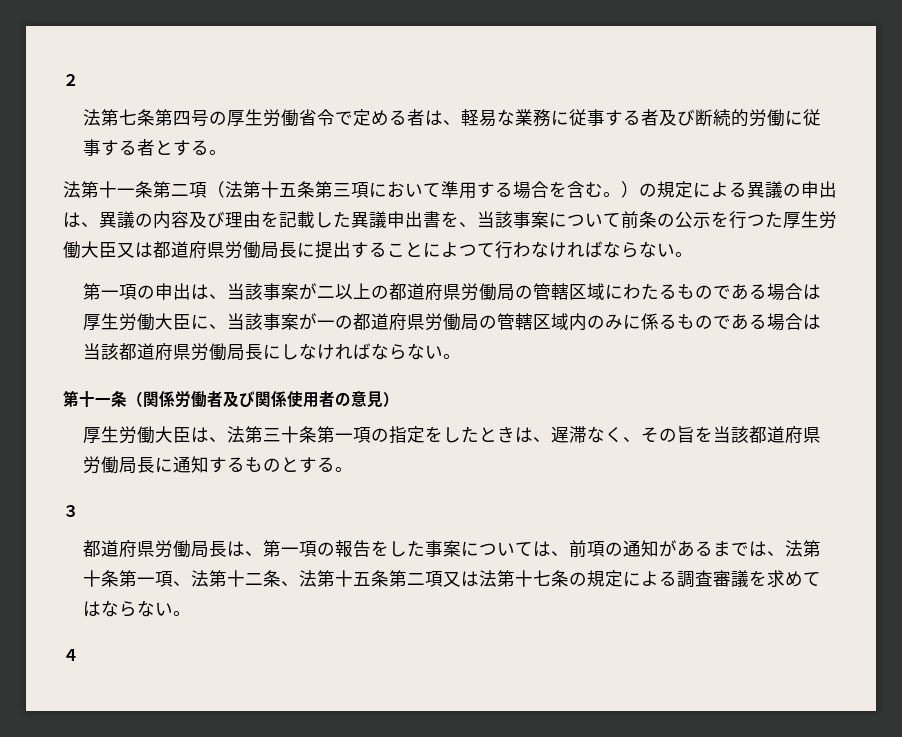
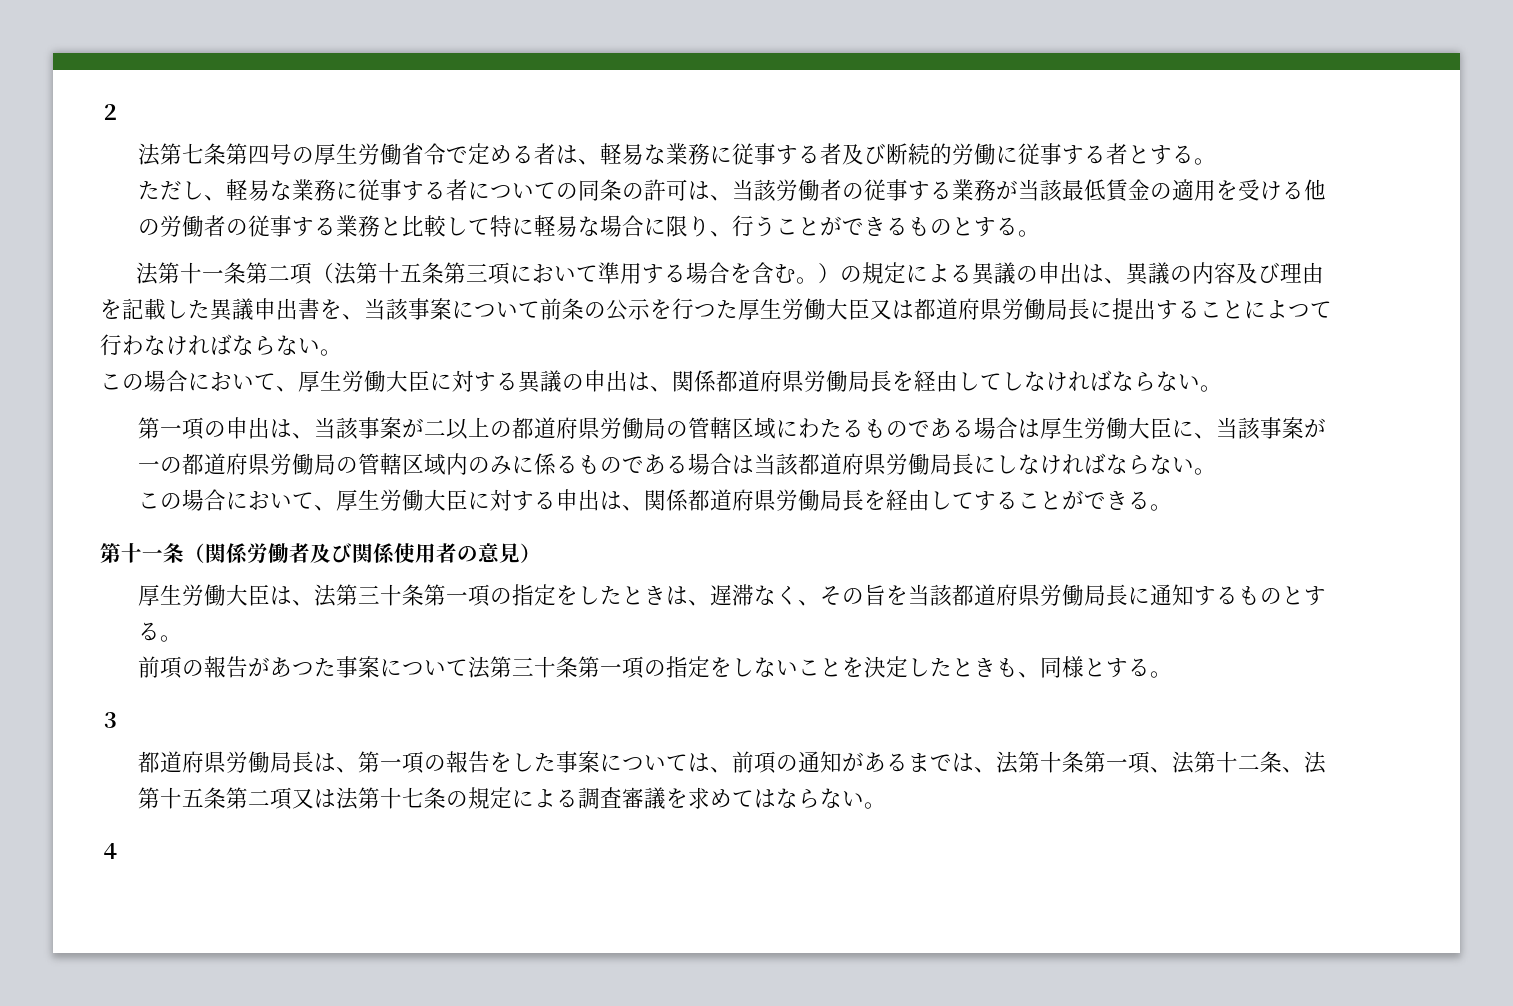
(228, 152) none -> [137,179,1326,202] [137,215,1040,237] // ただし、軽易な業務に従事する者についての同条の許可は、当該労働者の従事する業務が当該最低賃金の適用を受ける他の労働者の従事する業務と比較して特に軽易な場合に限り、行うことができるものとする。
(693, 254) none -> [100,370,1222,393] // この場合において、厚生労働大臣に対する異議の申出は、関係都道府県労働局長を経由してしなければならない。
(462, 356) none -> [137,489,1172,511] // この場合において、厚生労働大臣に対する申出は、関係都道府県労働局長を経由してすることができる。
(354, 469) none -> [137,656,1172,679] // 前項の報告があつた事案について法第三十条第一項の指定をしないことを決定したときも、同様とする。

